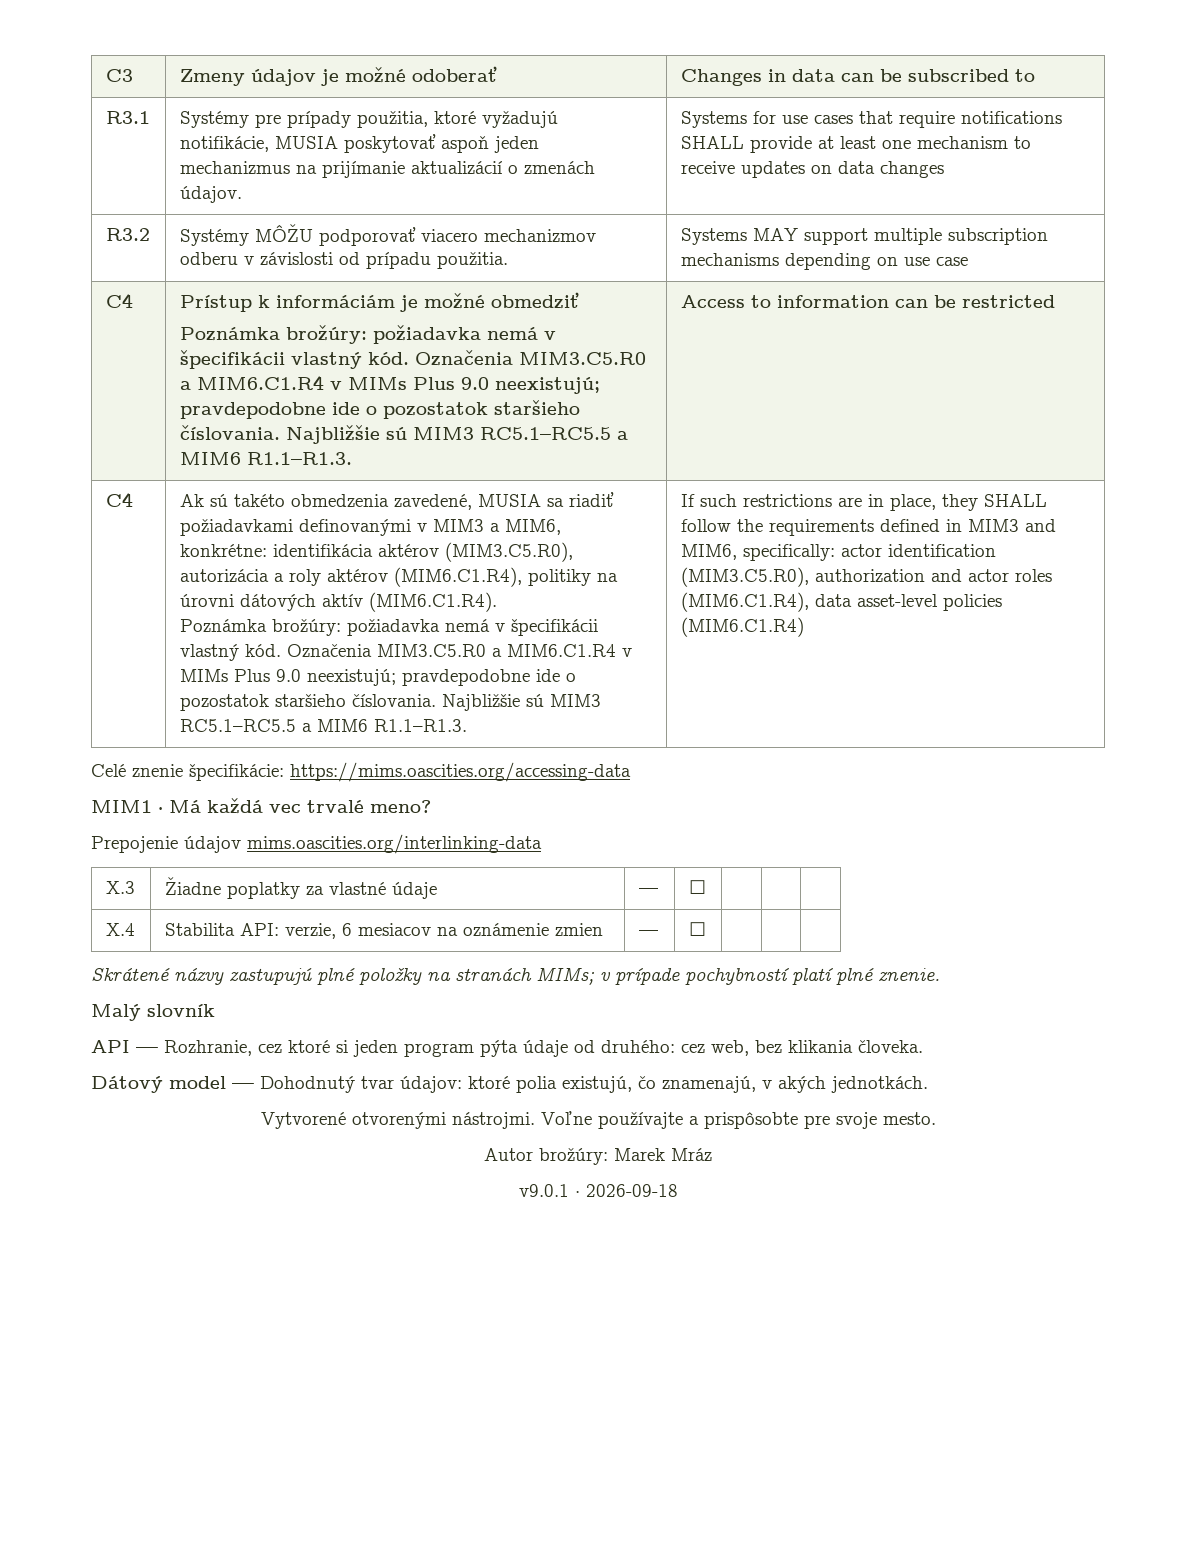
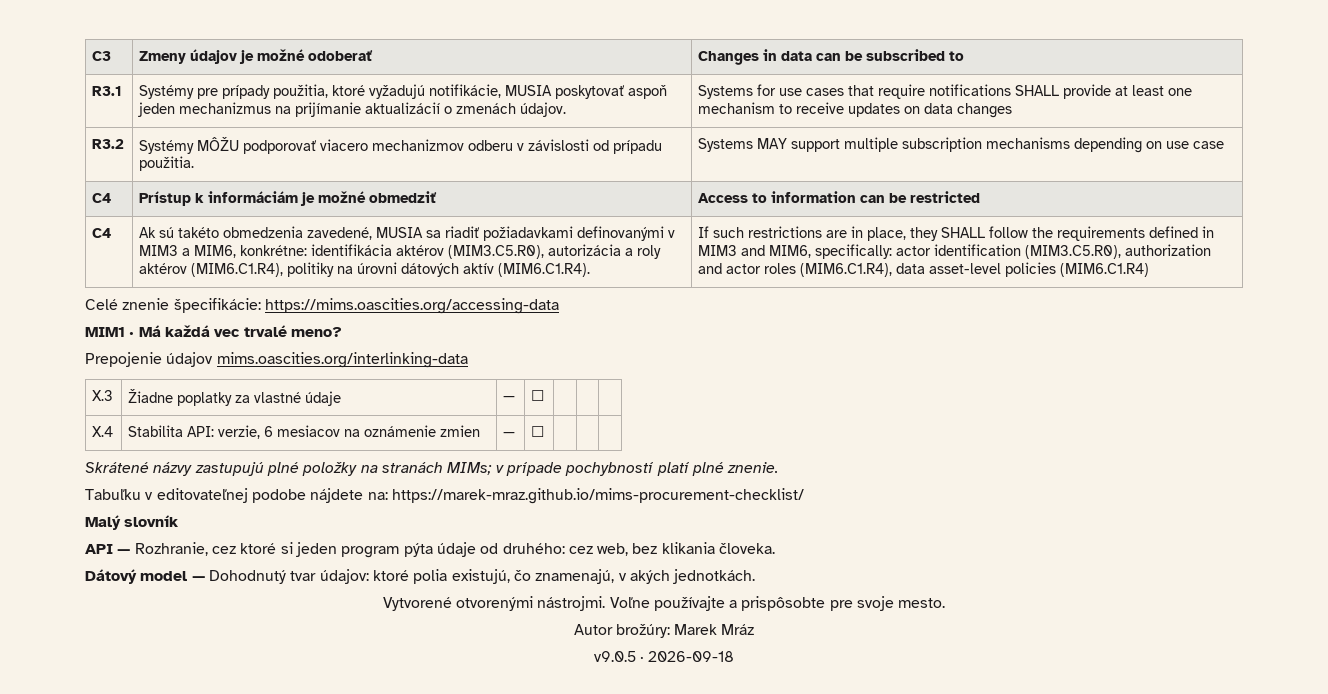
[179,325,556,344] [179,350,646,369] [179,375,600,394] [179,400,580,419] [179,425,628,444] [179,452,352,465] // Poznámka brožúry: požiadavka nemá v špecifikácii vlastný kód. Označenia MIM3.C5.R0 a MIM6.C1.R4 v MIMs Plus 9.0 neexistujú; pravdepodobne ide o pozostatok staršieho číslovania. Najbližšie sú MIM3 RC5.1–RC5.5 a MIM6 R1.1–R1.3. -> (438, 197) none
[179,619,598,636] [179,644,632,661] [179,669,576,686] [179,694,601,711] [179,719,467,732] // Poznámka brožúry: požiadavka nemá v špecifikácii vlastný kód. Označenia MIM3.C5.R0 a MIM6.C1.R4 v MIMs Plus 9.0 neexistujú; pravdepodobne ide o pozostatok staršieho číslovania. Najbližšie sú MIM3 RC5.1–RC5.5 a MIM6 R1.1–R1.3. -> (591, 270) none
(940, 975) none -> [85,488,804,504] // Tabuľku v editovateľnej podobe nájdete na: https://marek-mraz.github.io/mims-procurement-checklist/
[518,1184,569,1197] v9.0.1 -> [593,651,636,662] v9.0.5

